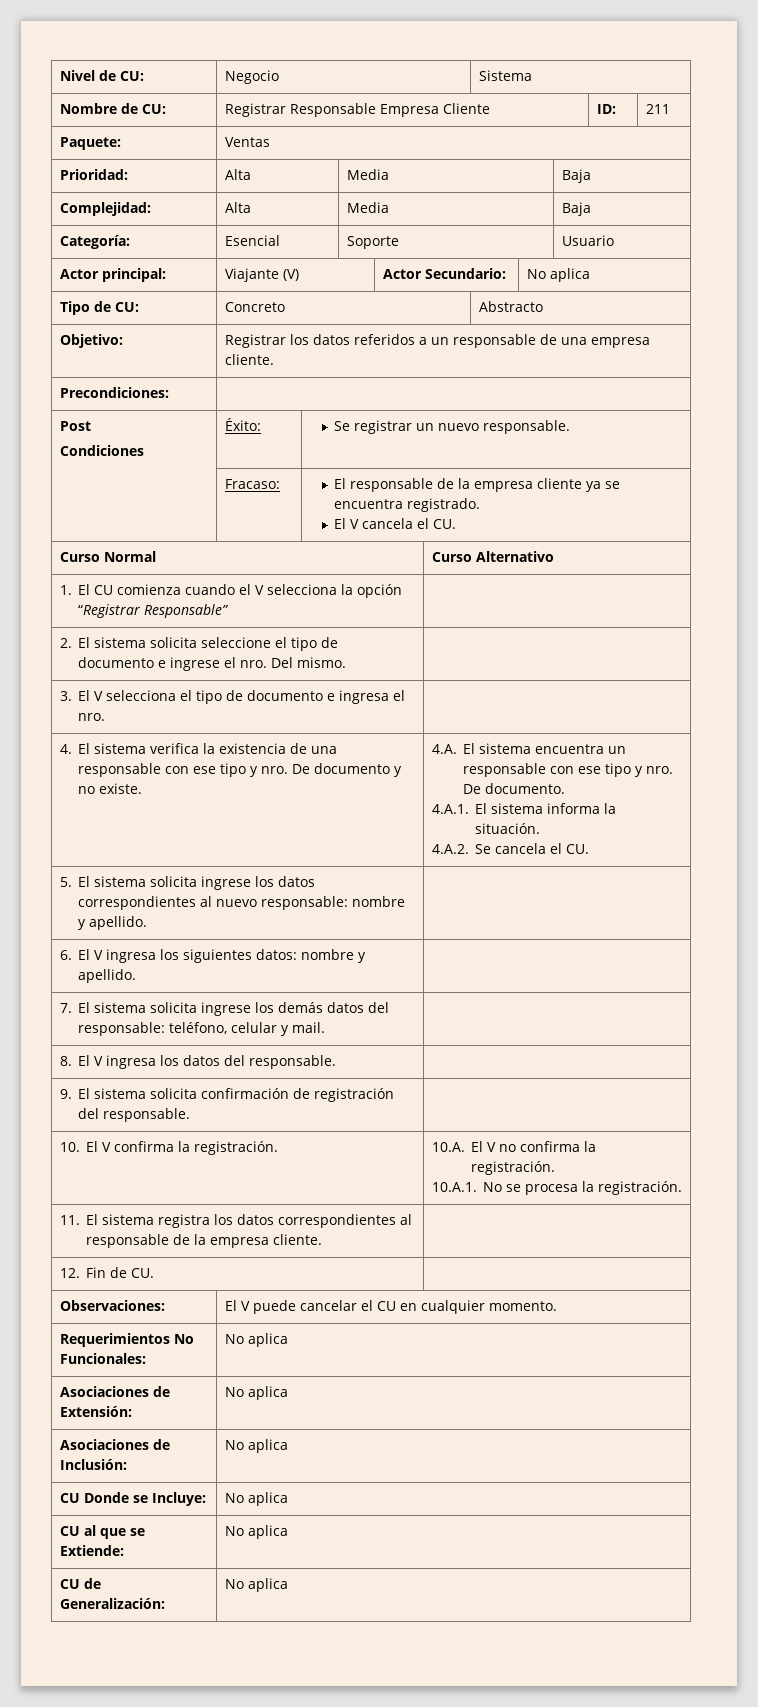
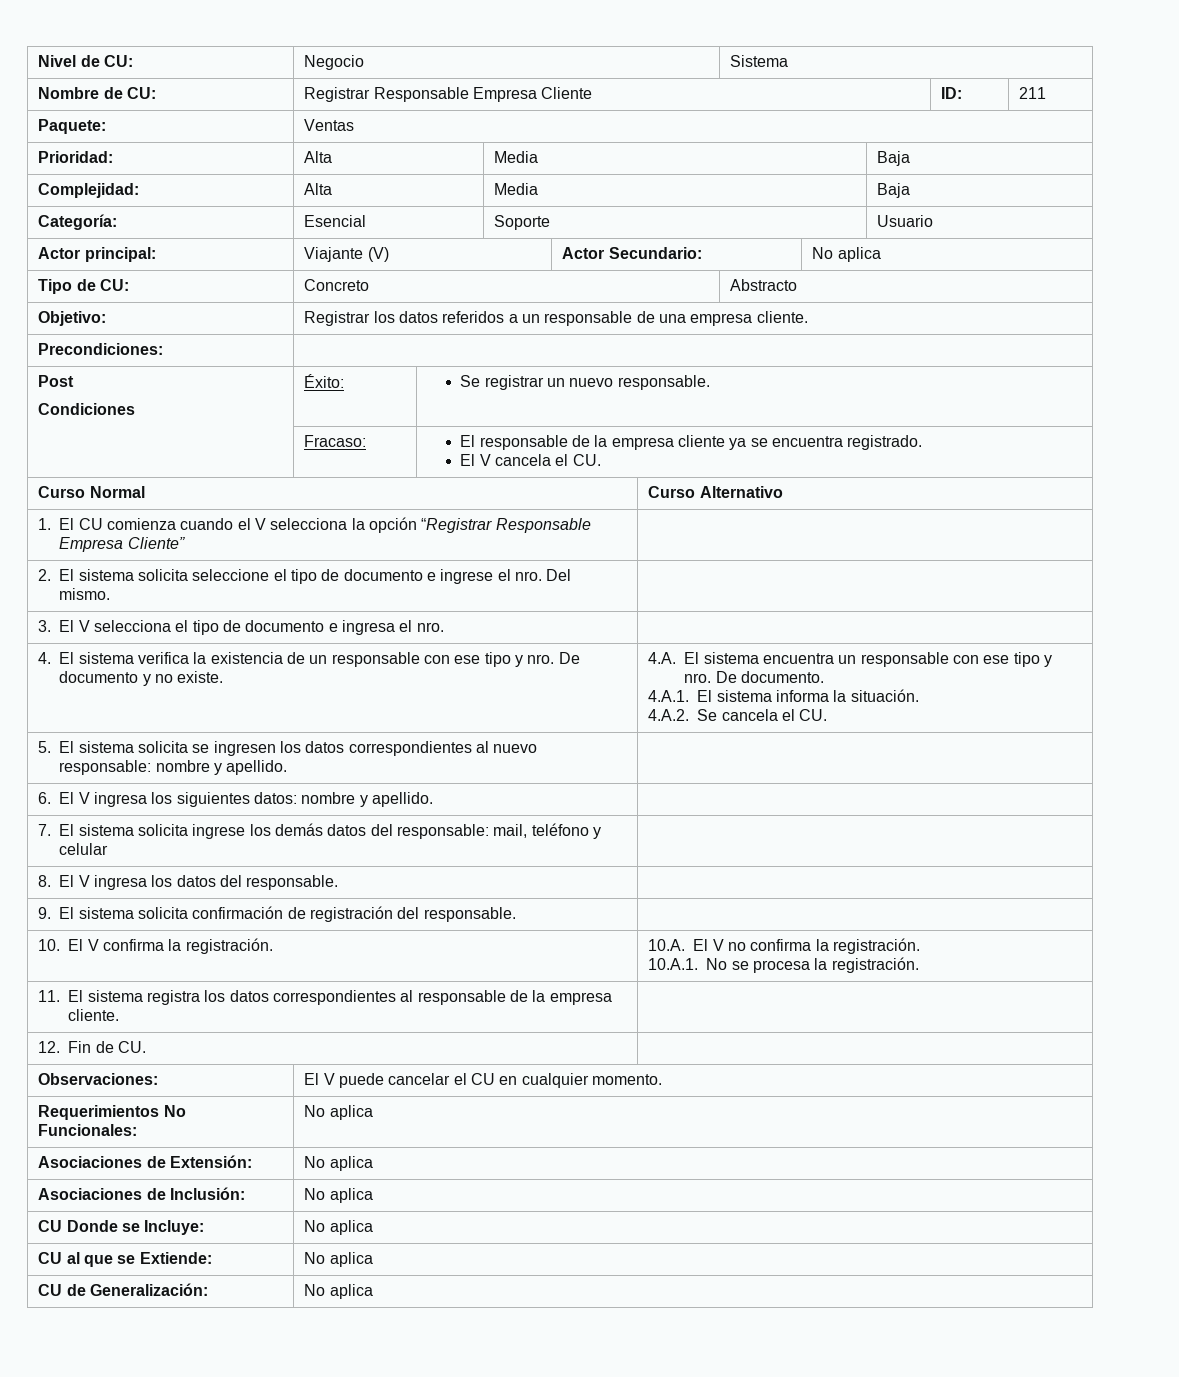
[144,604,230,618] Responsable” -> [495,518,591,533] [59,537,185,552] Responsable Empresa Cliente”
[311,746,338,754] una -> [309,655,328,664] un
[201,876,252,890] ingrese -> [192,741,276,756] se ingresen
[169,1022,228,1034] teléfono, -> [493,823,601,839] mail, teléfono y
[281,1022,326,1036] y mail. -> (109, 849) none

